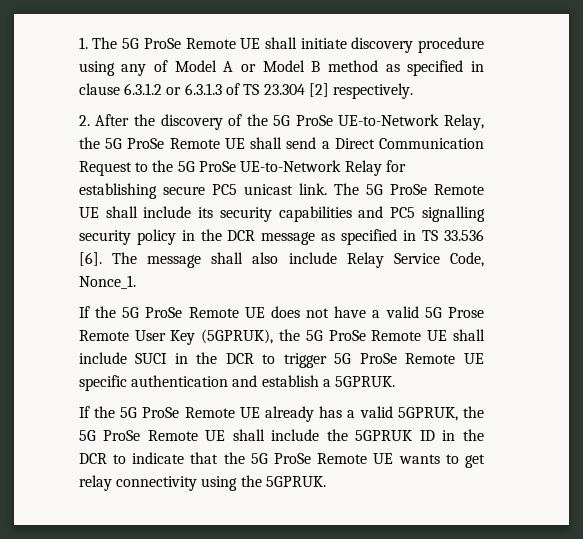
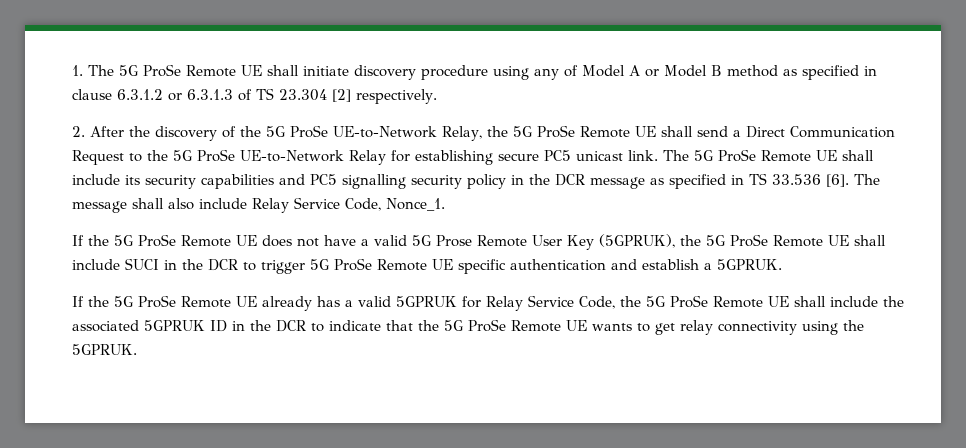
[397,407,458,421] 5GPRUK, -> [396,295,616,311] 5GPRUK for Relay Service Code,
(348, 435) none -> [72,320,140,332] associated

